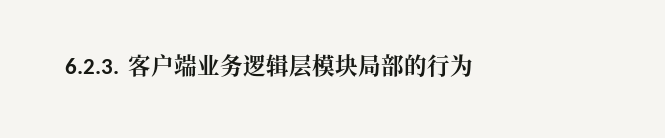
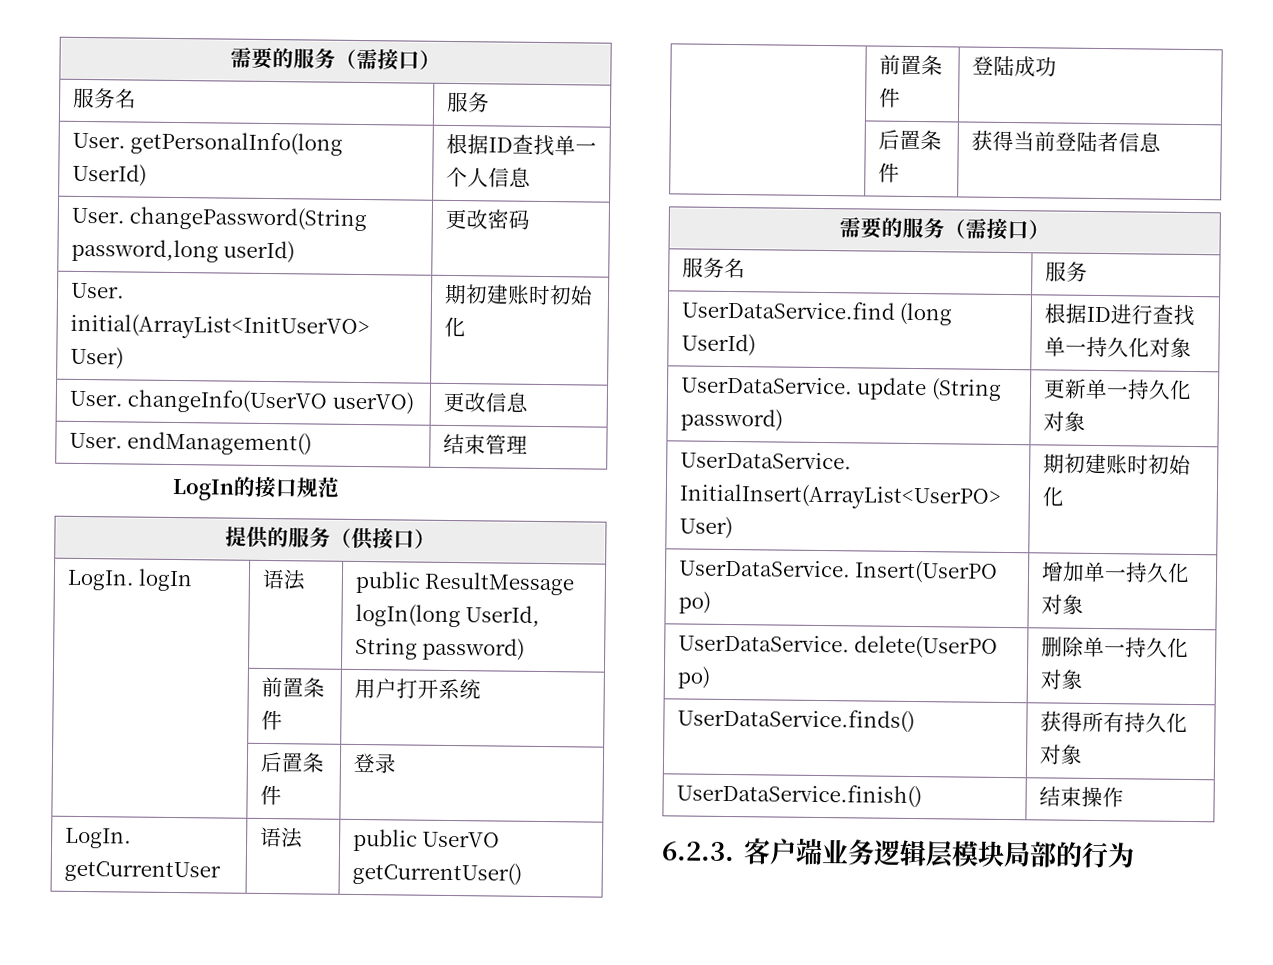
(65, 66) none -> [230,46,441,71] [72,87,137,109] [445,91,490,113] [71,131,344,156] [71,163,147,187] [445,133,597,157] [445,166,531,188] [70,206,368,232] [70,238,296,264] [444,208,530,230] [69,282,125,299] [69,313,370,341] [69,346,124,370] [443,283,594,306] [443,316,466,338] [68,389,414,415] [442,391,528,413] [68,431,313,456] [442,433,528,455] [171,476,340,501] [225,525,436,551] [66,568,194,592] [261,568,306,591] [354,570,576,596] [354,603,541,628] [354,637,526,661] [260,676,325,698] [260,709,283,731] [353,678,481,700] [259,751,325,773] [259,784,282,806] [352,752,397,774] [64,827,132,849] [63,860,221,883] [259,826,303,849] [351,828,501,852] [351,861,522,886] [878,54,943,76] [878,87,901,108] [971,55,1057,78] [877,129,942,151] [877,162,900,183] [970,130,1161,153] [839,216,1050,241] [681,257,746,279] [1044,261,1088,282] [680,300,953,326] [680,333,756,357] [1043,303,1195,327] [1043,336,1192,358] [679,376,1002,401] [679,408,783,432] [1042,378,1192,400] [1042,411,1086,432] [679,451,852,470] [678,483,1001,510] [678,516,733,540] [1042,453,1192,476] [1041,486,1064,507] [677,559,999,584] [677,591,711,614] [1040,561,1190,583] [1040,594,1084,615] [677,634,999,659] [676,666,711,689] [1040,636,1189,658] [1039,669,1083,690] [676,708,915,734] [1039,711,1188,733] [1038,744,1083,765] [675,783,922,809] [1038,786,1124,808] 需要的服务（需接口） // 服务名 | 服务 // User. getPersonalInfo(long UserId) | 根据ID查找单一个人信息 // User. changePassword(String password,long userId) | 更改密码 // User. initial(ArrayList<InitUserVO> User) | 期初建账时初始化 // User. changeInfo(UserVO userVO) | 更改信息 // User. endManagement() | 结束管理 // LogIn的接口规范 // 提供的服务（供接口） // LogIn. logIn | 语法 | public ResultMessage logIn(long UserId, String password) // | 前置条件 | 用户打开系统 // | 后置条件 | 登录 // LogIn. getCurrentUser | 语法 | public UserVO getCurrentUser() // | 前置条件 | 登陆成功 // | 后置条件 | 获得当前登陆者信息 // 需要的服务（需接口） // 服务名 | 服务 // UserDataService.find (long UserId) | 根据ID进行查找单一持久化对象 // UserDataService. update (String password) | 更新单一持久化对象 // UserDataService. InitialInsert(ArrayList<UserPO> User) | 期初建账时初始化 // UserDataService. Insert(UserPO po) | 增加单一持久化对象 // UserDataService. delete(UserPO po) | 删除单一持久化对象 // UserDataService.finds() | 获得所有持久化对象 // UserDataService.finish() | 结束操作 //

